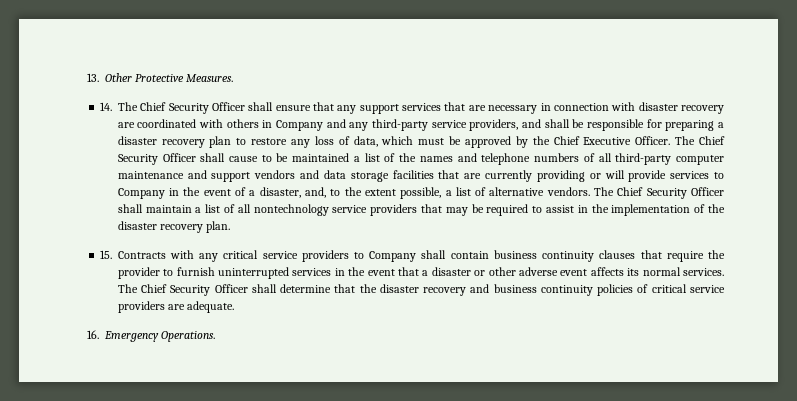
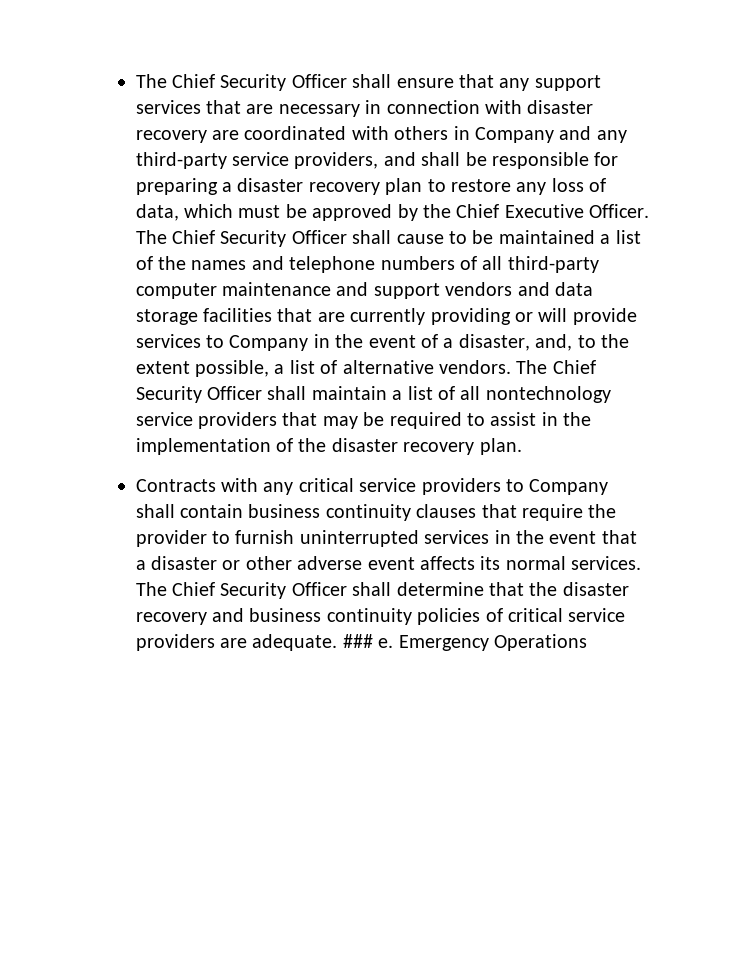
[86,73,234,82] [99,102,112,111] 13. Other Protective Measures. // 14. -> (135, 81) none
[99,250,112,259] 15. -> (522, 446) none
[86,330,215,342] // 16. Emergency Operations. -> [342,634,588,651] ### e. Emergency Operations

